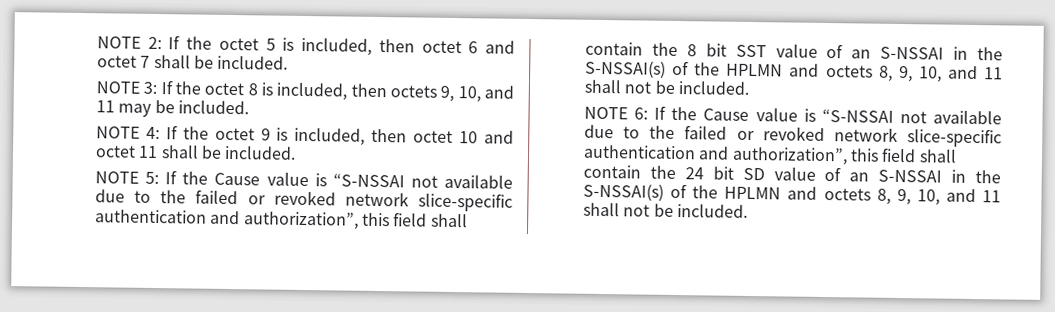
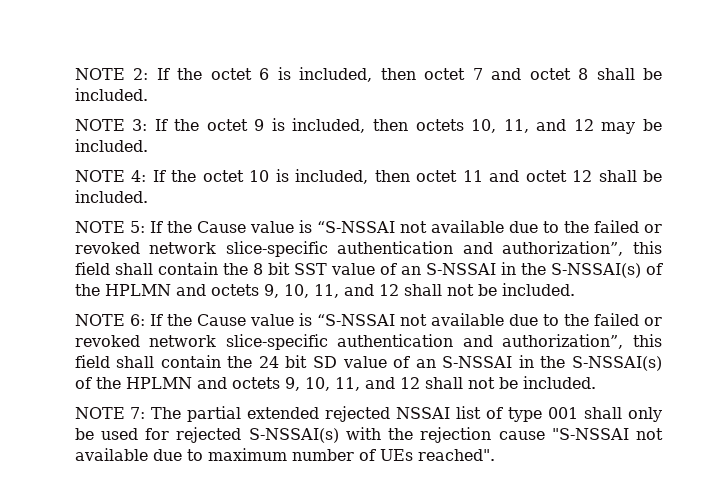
[265,37,515,56] [96,55,151,68] 5 is included, then octet 6 and octet 7 -> [259,67,589,82] 6 is included, then octet 7 and octet 8
[247,83,258,96] 8 -> [254,119,265,131] 9
[440,85,514,103] [95,100,115,113] 9, 10, and 11 -> [471,119,594,133] 10, 11, and 12
[260,127,514,146] [94,145,159,159] 9 is included, then octet 10 and octet 11 -> [249,169,593,184] 10 is included, then octet 11 and octet 12
[878,65,1004,83] 8, 9, 10, and 11 -> [263,284,399,298] 9, 10, 11, and 12
[876,188,1002,206] [582,202,748,218] 8, 9, 10, and 11 shall not be included. -> [284,376,596,391] [74,406,662,422] [74,427,663,443] [74,448,495,461] 9, 10, 11, and 12 shall not be included. // NOTE 7: The partial extended rejected NSSAI list of type 001 shall only be used for rejected S-NSSAI(s) with the rejection cause "S-NSSAI not available due to maximum number of UEs reached".

